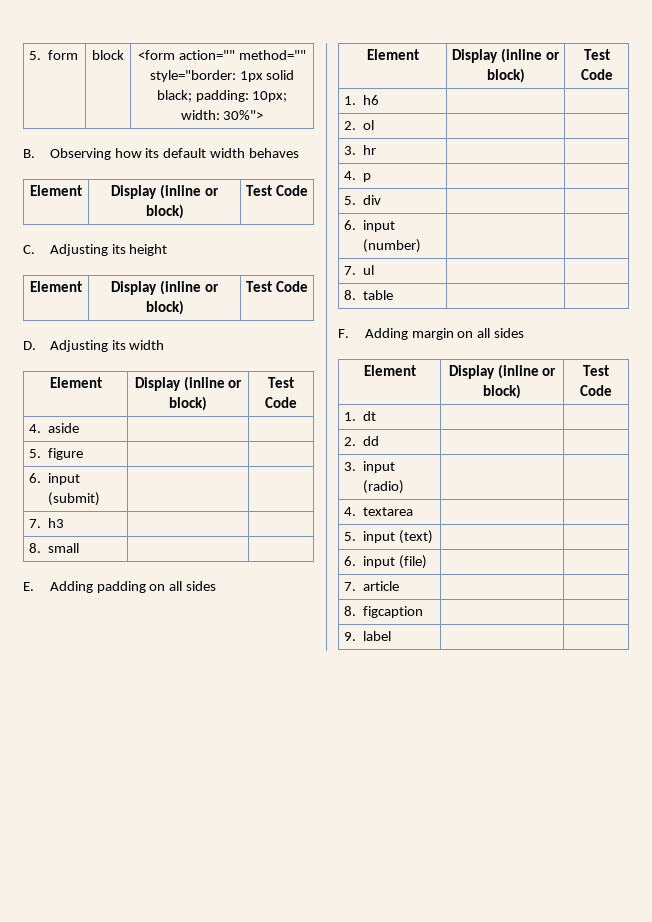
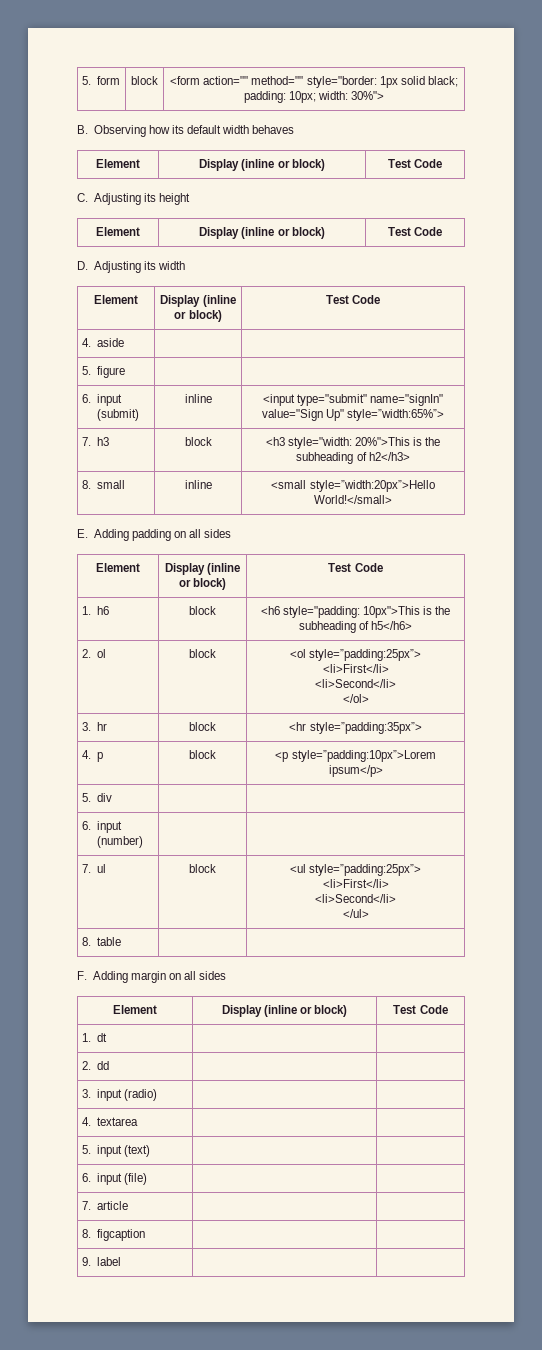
[29,518,65,528] [29,543,80,553] | // 7. h3 | | // 8. small | | -> [184,394,212,403] [262,394,444,406] [261,409,445,421] [81,437,109,446] [184,437,212,446] [265,437,441,449] [296,452,410,464] [81,480,125,489] [184,480,212,489] [271,480,435,492] [314,495,392,504] inline | <input type="submit" name="signIn" value="Sign Up" style=”width:65%”> // 7. h3 | block | <h3 style="width: 20%">This is the subheading of h2</h3> // 8. small | inline | <small style=”width:20px”>Hello World!</small>
[344,120,375,130] | // 2. ol | | -> [189,606,216,615] [260,606,451,618] [298,621,413,633] [81,649,106,658] [189,649,216,658] [289,649,422,661] [322,664,389,673] [315,679,396,688] [342,694,369,703] block | <h6 style="padding: 10px">This is the subheading of h5</h6> // 2. ol | block | <ol style=”padding:25px”> // <li>First</li> // <li>Second</li> // </ol>
(377, 150) | -> [189,722,216,731] [289,722,422,734] block | <hr style=”padding:35px”>
(372, 177) | -> [189,750,216,759] [275,750,436,762] [328,765,383,777] block | <p style=”padding:10px”>Lorem ipsum</p>
(375, 270) | -> [189,864,216,873] [289,864,422,876] [322,879,389,888] [315,894,396,903] [342,909,369,918] block | <ul style=”padding:25px”> // <li>First</li> // <li>Second</li> // </ul>

